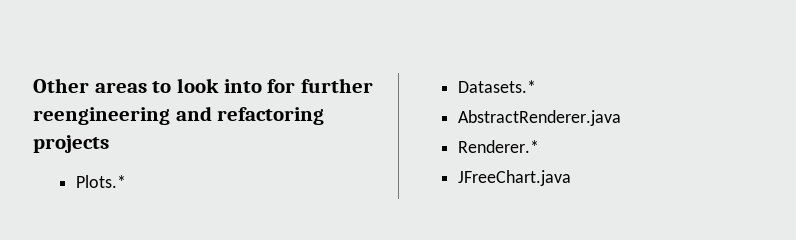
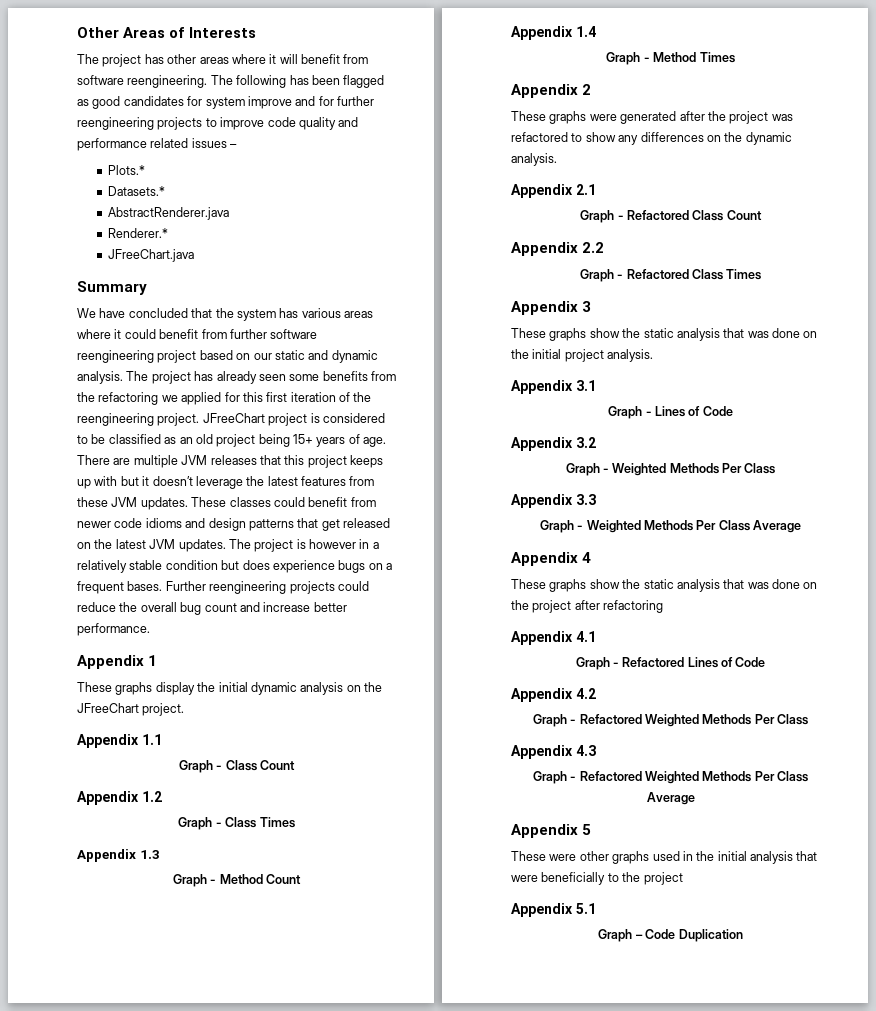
[94,78,374,93] [33,106,325,125] [33,135,109,153] areas to look into for further reengineering and refactoring projects -> [123,27,257,38] [77,54,369,67] [77,75,385,88] [77,96,374,109] [77,117,359,130] [77,138,238,151] Areas of Interests // The project has other areas where it will benefit from software reengineering. The following has been flagged as good candidates for system improve and for further reengineering projects to improve code quality and performance related issues –
(572, 178) none -> [77,281,147,295] [77,308,373,321] [77,329,318,339] [77,350,378,363] [77,371,396,384] [77,392,372,405] [77,413,385,426] [77,434,387,447] [77,455,383,468] [77,476,375,489] [77,497,376,510] [77,518,390,531] [77,539,379,552] [77,560,392,573] [77,581,369,594] [77,602,347,615] [77,623,150,636] [77,655,158,669] [77,682,382,695] [77,703,185,716] [77,734,162,748] [178,760,296,773] [77,791,162,805] [178,817,295,830] [77,849,160,862] [172,874,302,887] [511,26,596,40] [606,52,735,65] [511,84,592,98] [511,111,793,124] [511,132,792,145] [511,153,557,166] [511,184,596,198] [580,210,762,223] [511,242,605,256] [579,269,762,282] [511,301,592,315] [511,328,818,341] [511,349,654,362] [511,380,596,394] [608,406,733,419] [511,437,596,451] [565,463,776,476] [511,494,596,508] [539,520,802,533] [511,552,592,566] [511,579,818,592] [511,600,664,613] [511,631,596,645] [575,657,766,670] [511,688,596,702] [532,714,809,727] [511,745,596,759] [532,771,809,784] [646,792,695,805] [511,824,592,838] [511,851,818,864] [511,872,683,885] [511,903,596,917] [598,929,743,942] // Summary // We have concluded that the system has various areas where it could benefit from further software reengineering project based on our static and dynamic analysis. The project has already seen some benefits from the refactoring we applied for this first iteration of the reengineering project. JFreeChart project is considered to be classified as an old project being 15+ years of age. There are multiple JVM releases that this project keeps up with but it doesn’t leverage the latest features from these JVM updates. These classes could benefit from newer code idioms and design patterns that get released on the latest JVM updates. The project is however in a relatively stable condition but does experience bugs on a frequent bases. Further reengineering projects could reduce the overall bug count and increase better performance. // Appendix 1 // These graphs display the initial dynamic analysis on the JFreeChart project. // Appendix 1.1 // Graph - Class Count // Appendix 1.2 // Graph - Class Times // Appendix 1.3 // Graph - Method Count // Appendix 1.4 // Graph - Method Times // Appendix 2 // These graphs were generated after the project was refactored to show any differences on the dynamic analysis. // Appendix 2.1 // Graph - Refactored Class Count // Appendix 2.2 // Graph - Refactored Class Times // Appendix 3 // These graphs show the static analysis that was done on the initial project analysis. // Appendix 3.1 // Graph - Lines of Code // Appendix 3.2 // Graph - Weighted Methods Per Class // Appendix 3.3 // Graph - Weighted Methods Per Class Average // Appendix 4 // These graphs show the static analysis that was done on the project after refactoring // Appendix 4.1 // Graph - Refactored Lines of Code // Appendix 4.2 // Graph - Refactored Weighted Methods Per Class // Appendix 4.3 // Graph - Refactored Weighted Methods Per Class Average // Appendix 5 // These were other graphs used in the initial analysis that were beneficially to the project // Appendix 5.1 // Graph – Code Duplication

